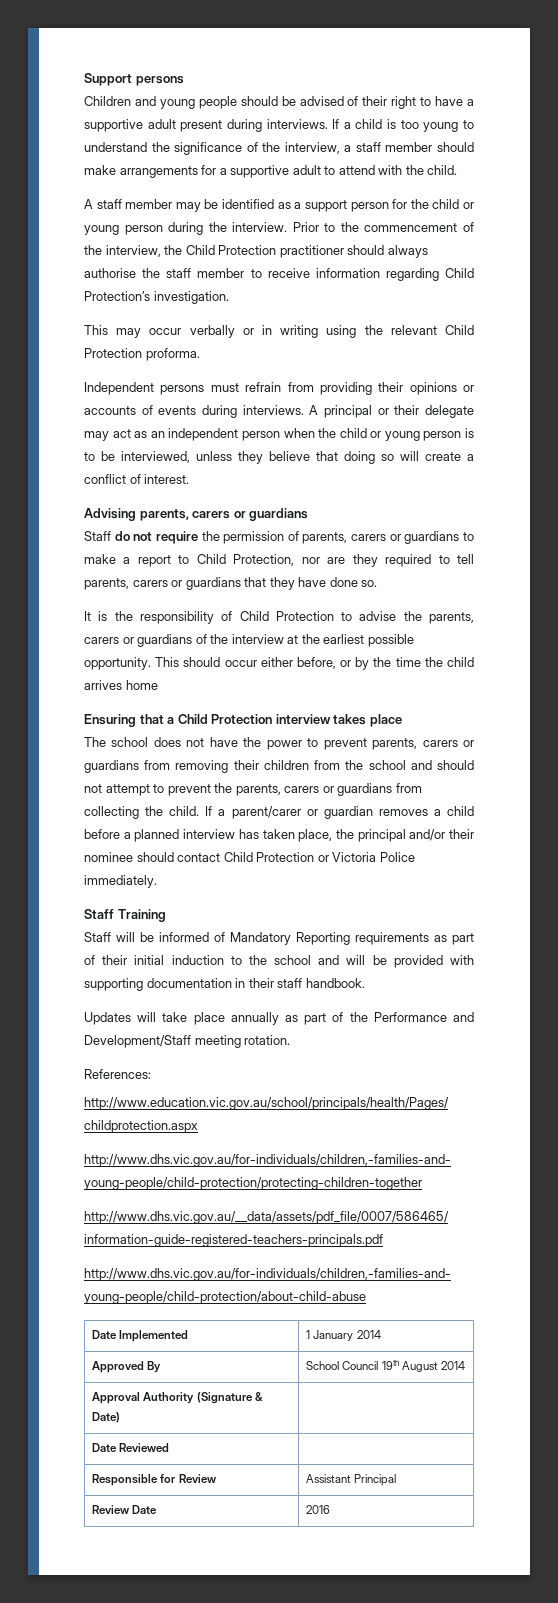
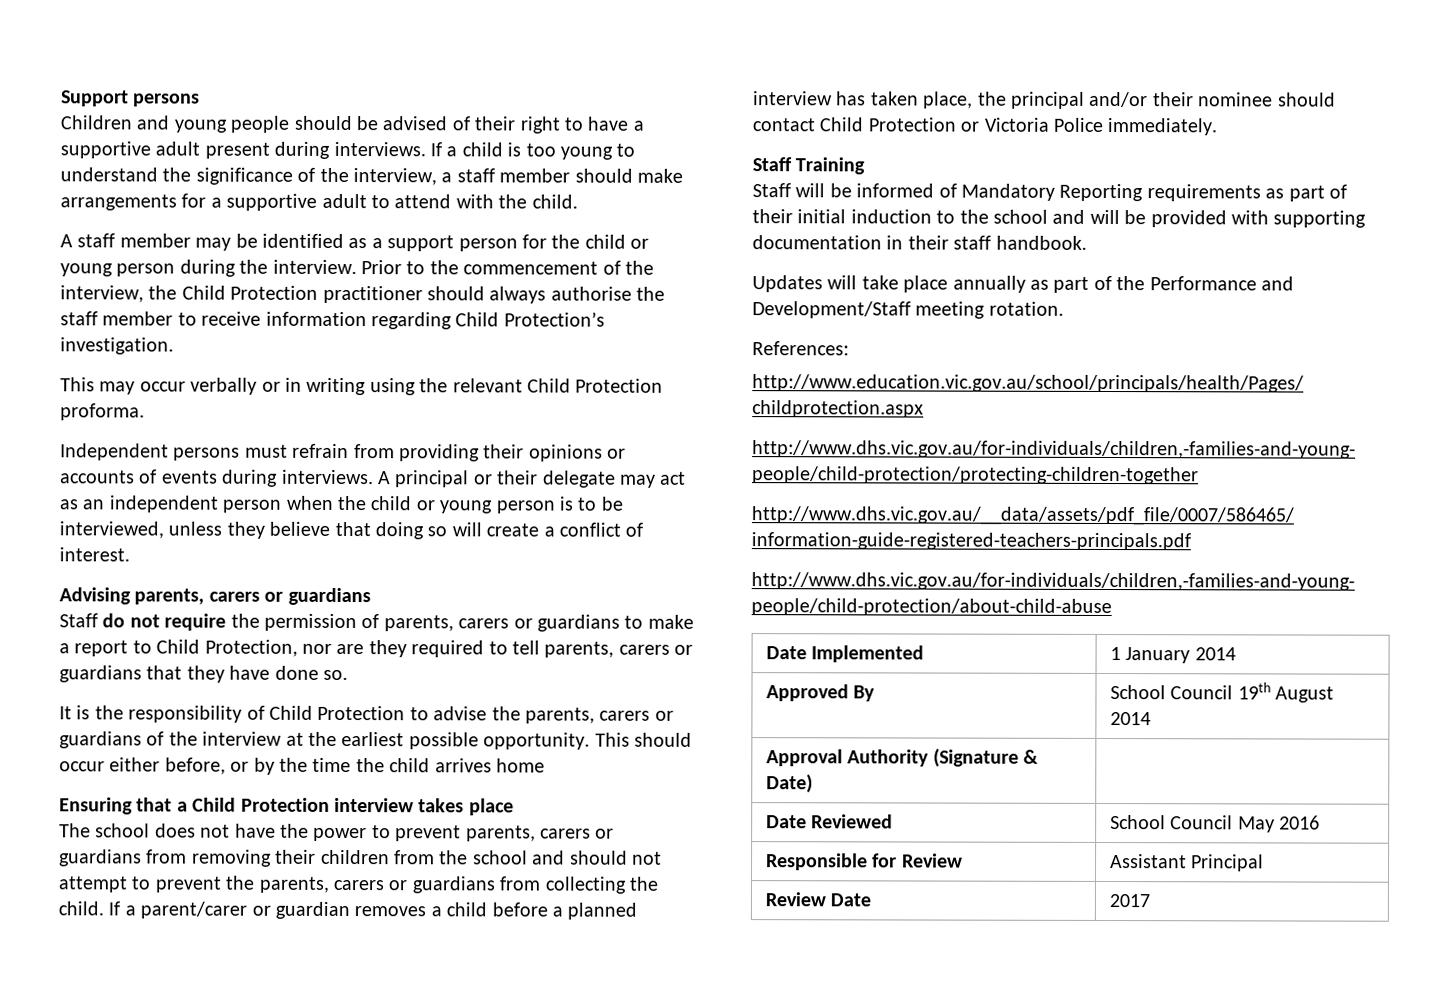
(170, 1447) none -> [1109,815,1321,833] School Council May 2016
[306,1505,331,1514] 2016 -> [1108,894,1150,908] 2017

